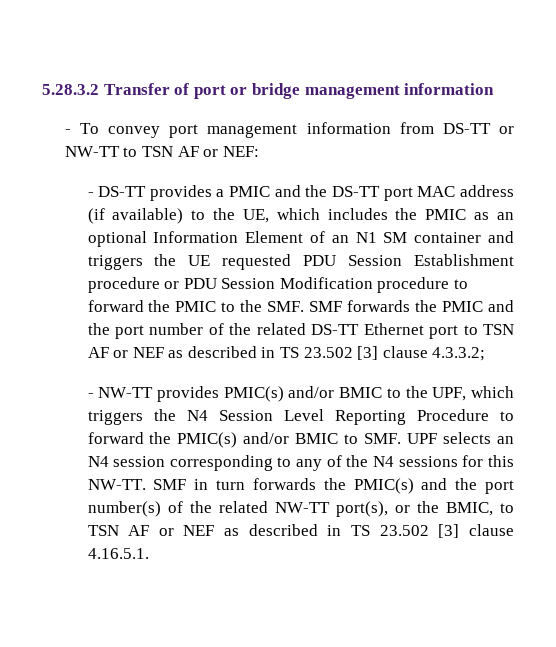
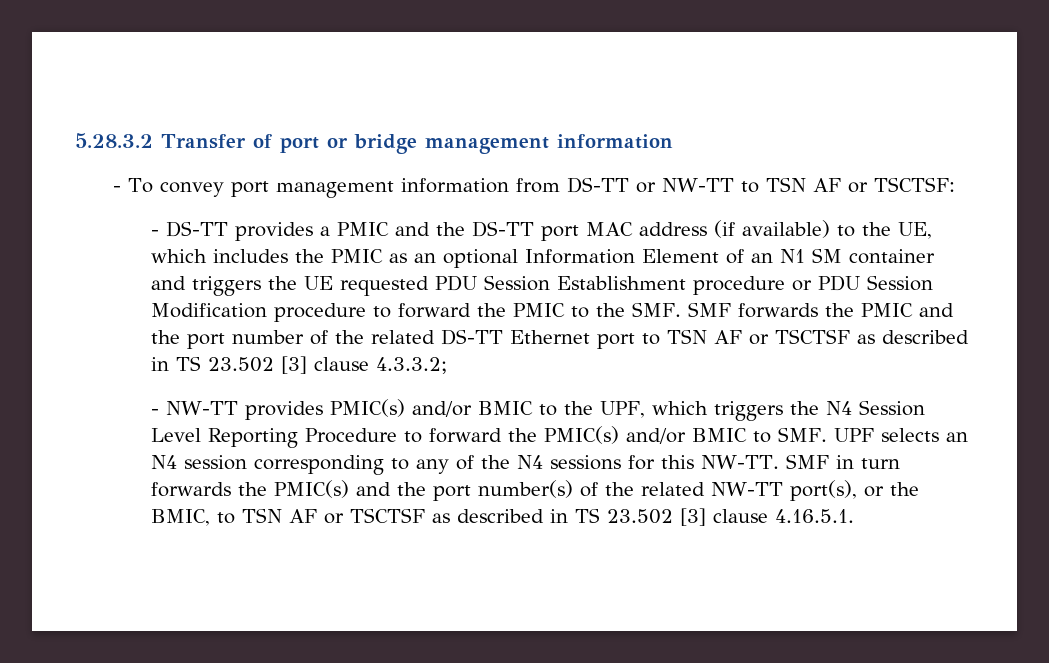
[222,146,259,157] NEF: -> [873,177,955,192] TSCTSF:
[132,347,164,358] NEF -> [774,329,850,344] TSCTSF
[183,525,215,536] NEF -> [349,508,425,523] TSCTSF

